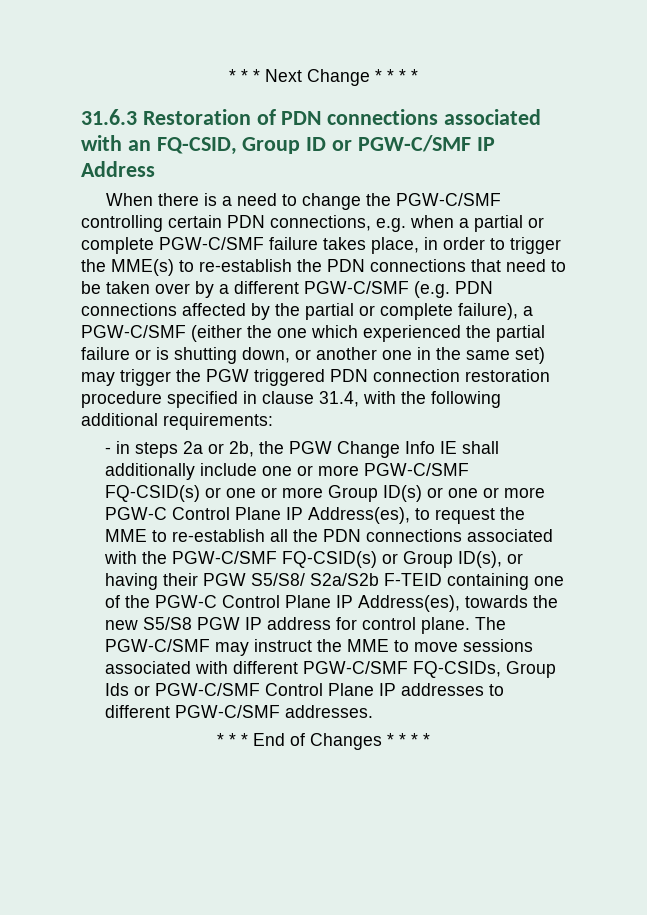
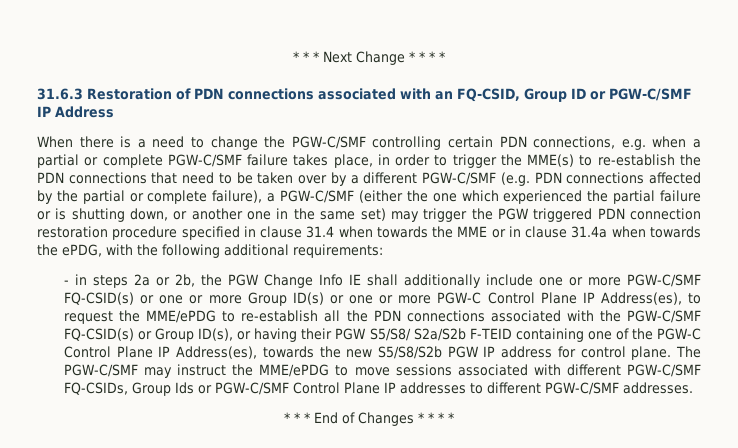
[319,391,359,407] 31.4, -> [306,226,701,238] [37,244,102,257] 31.4 when towards the MME or in clause 31.4a when towards the ePDG,
[104,529,147,542] MME -> [146,310,217,323] MME/ePDG
[142,617,192,630] S5/S8 -> [377,346,442,359] S5/S8/S2b
[346,639,389,652] MME -> [259,364,330,377] MME/ePDG

